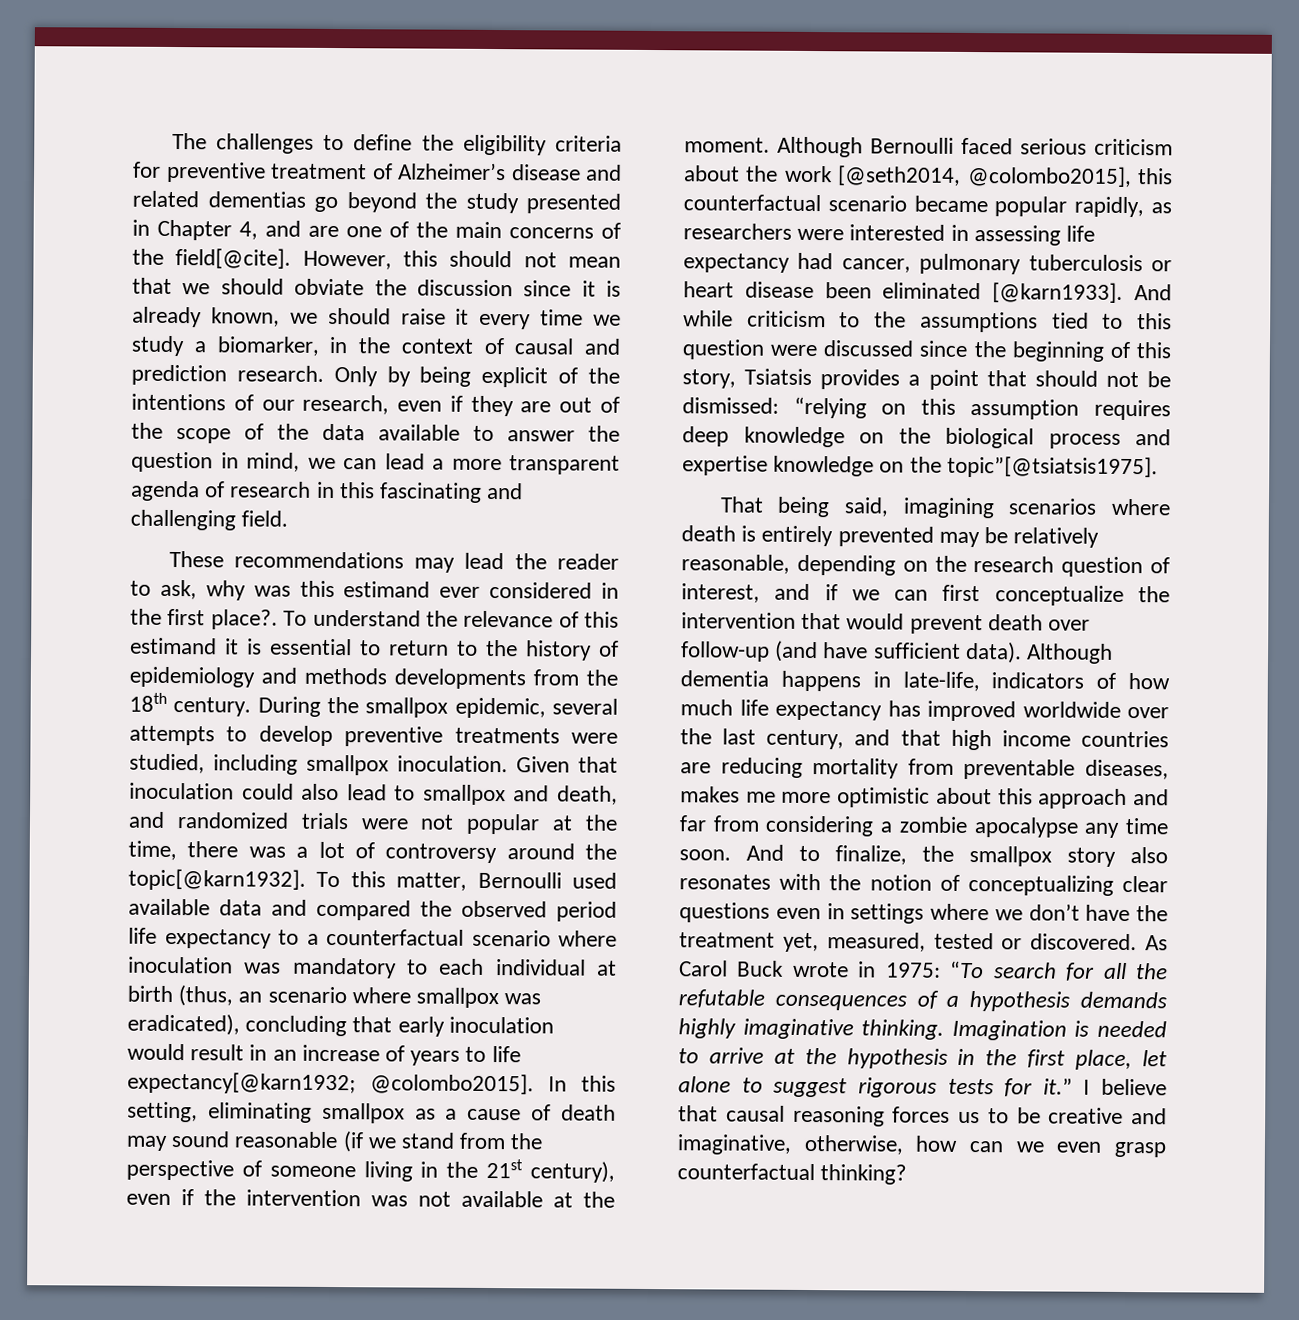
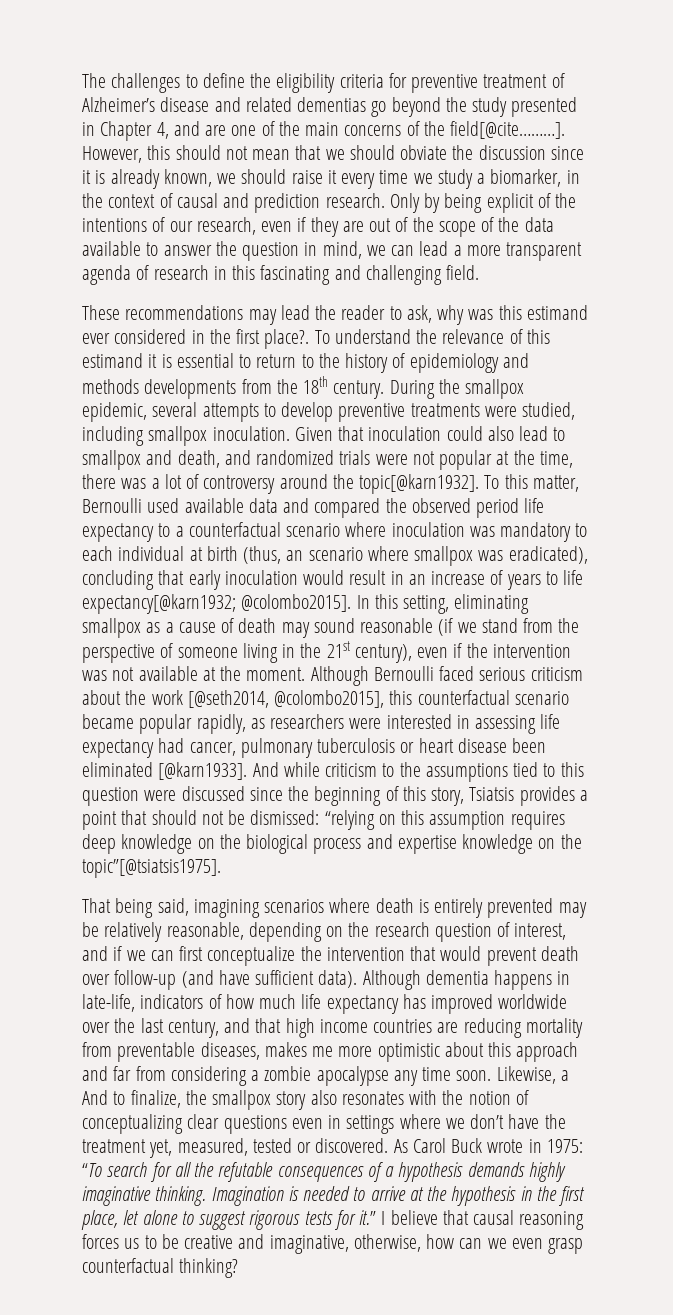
[175,248,292,269] field[@cite]. -> [450,121,566,139] field[@cite………].
(731, 855) none -> [496,1066,569,1084] Likewise, a

